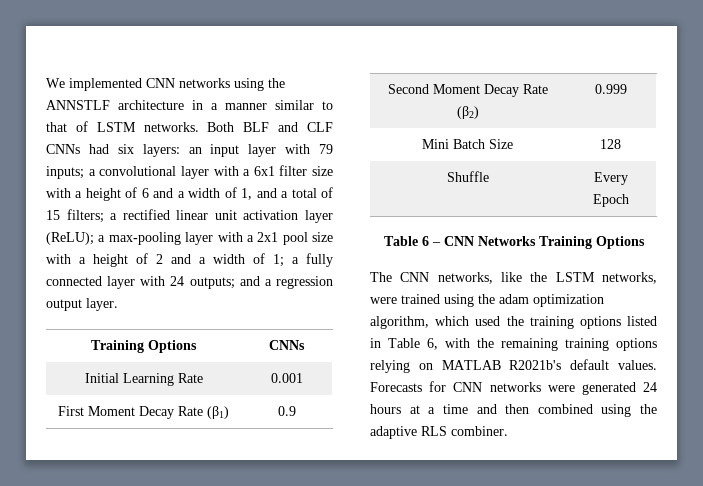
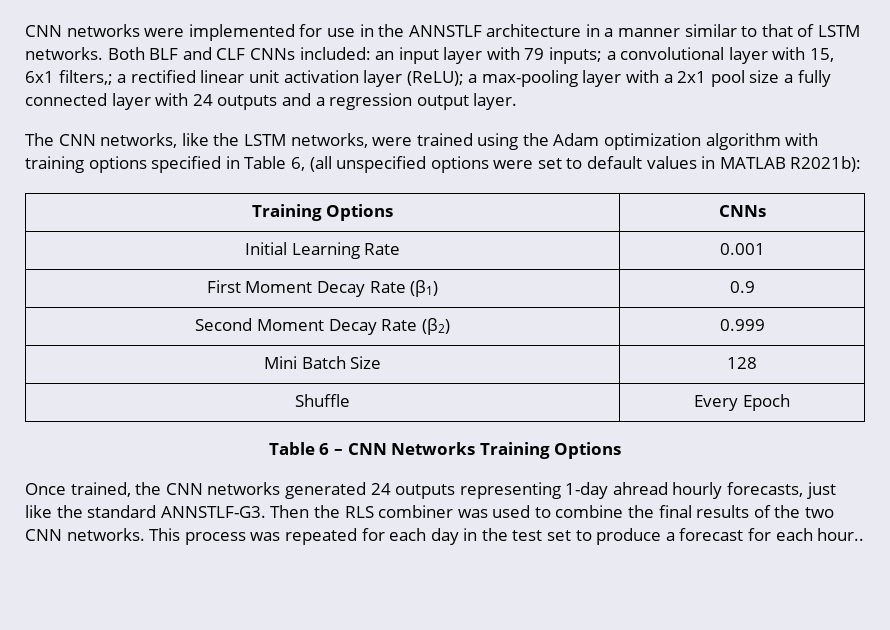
[46,78,264,91] We implemented CNN networks using -> [25,24,374,41] CNN networks were implemented for use in
[88,144,180,157] had six layers: -> [299,47,371,60] included:
[243,165,333,176] [46,187,333,201] [46,209,104,223] a 6x1 filter size with a height of 6 and a width of 1, and a total of 15 filters; -> [810,48,835,62] [25,70,113,85] 15, 6x1 filters,;
[46,253,284,267] with a height of 2 and a width of 1; -> (780, 76) none
[189,277,235,289] outputs; -> [217,95,278,110] outputs
(118, 304) none -> [25,133,819,150] [25,156,862,173] // The CNN networks, like the LSTM networks, were trained using the Adam optimization algorithm with training options specified in Table 6, (all unspecified options were set to default values in MATLAB R2021b):
[370,272,657,284] [370,294,604,307] [370,316,657,329] [370,338,657,351] [370,359,657,373] [370,381,657,395] [370,404,657,417] [370,426,508,439] The CNN networks, like the LSTM networks, were trained using the adam optimization algorithm, which used the training options listed in Table 6, with the remaining training options relying on MATLAB R2021b's default values. Forecasts for CNN networks were generated 24 hours at a time and then combined using the adaptive RLS combiner. -> [25,482,836,499] [25,505,835,518] [25,528,865,545] Once trained, the CNN networks generated 24 outputs representing 1-day ahread hourly forecasts, just like the standard ANNSTLF-G3. Then the RLS combiner was used to combine the final results of the two CNN networks. This process was repeated for each day in the test set to produce a forecast for each hour..

